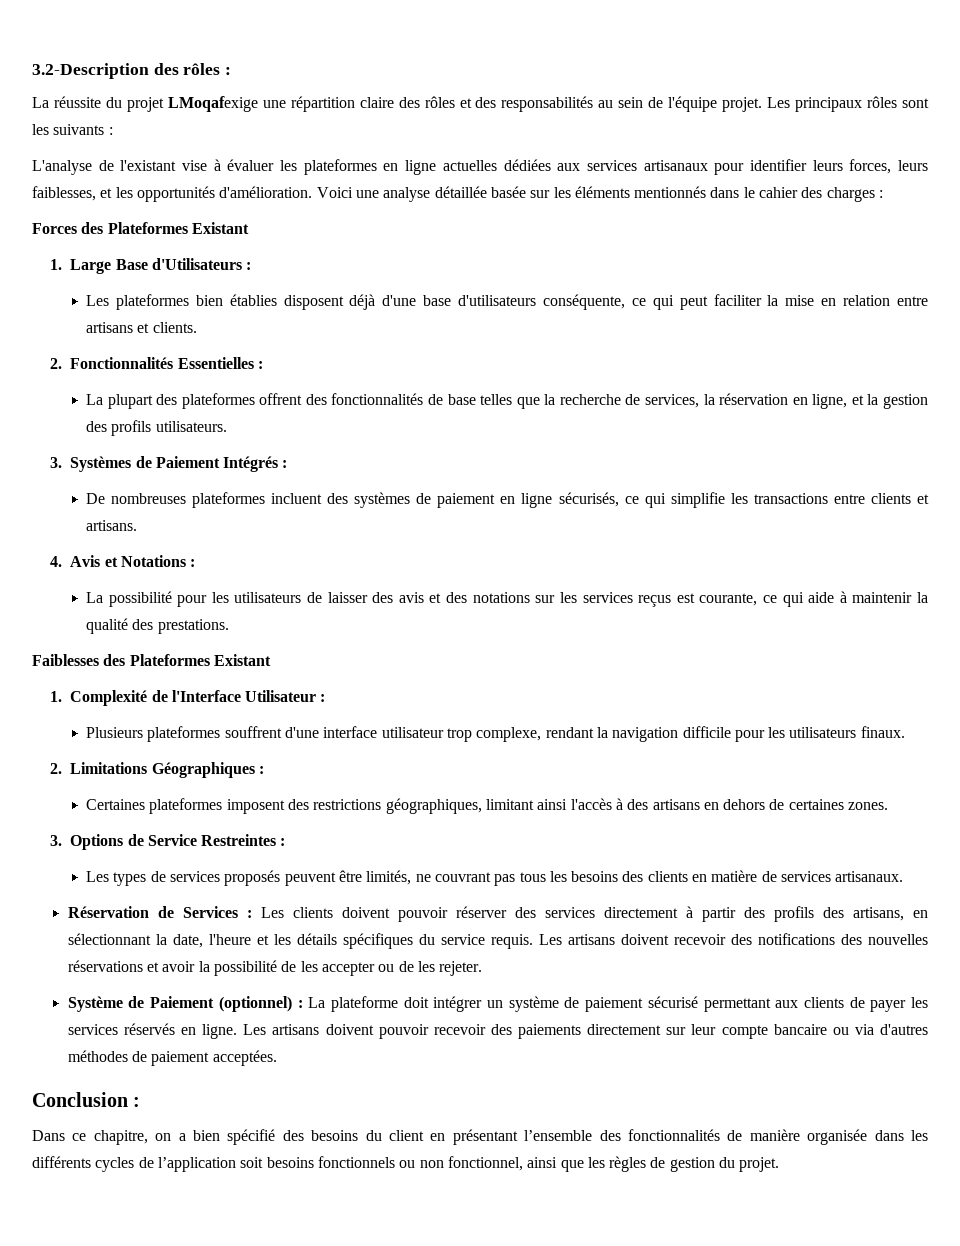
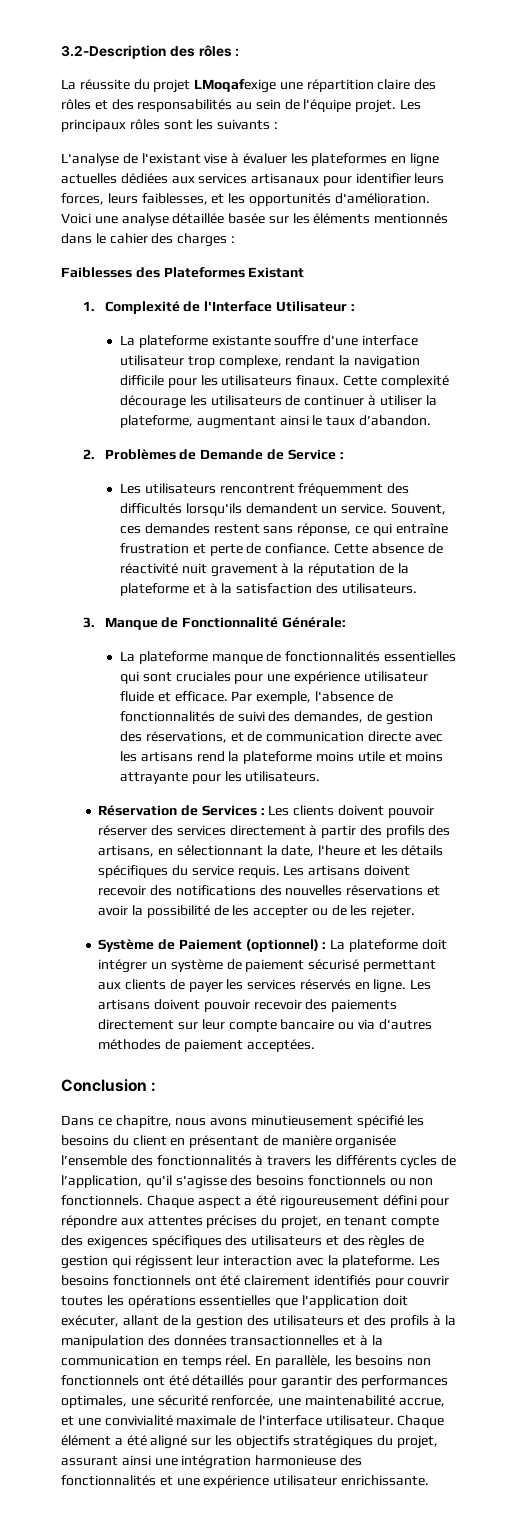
[32,222,249,234] [50,258,252,274] [85,294,928,310] [85,322,197,333] [50,357,263,369] [85,393,928,409] [85,420,227,436] [50,456,288,472] [85,492,930,508] [85,520,137,531] [50,555,196,567] [85,591,928,607] [85,618,229,634] // Forces des Plateformes Existant // 1. Large Base d'Utilisateurs : // Les plateformes bien établies disposent déjà d'une base d'utilisateurs conséquente, ce qui peut faciliter la mise en relation entre artisans et clients. // 2. Fonctionnalités Essentielles : // La plupart des plateformes offrent des fonctionnalités de base telles que la recherche de services, la réservation en ligne, et la gestion des profils utilisateurs. // 3. Systèmes de Paiement Intégrés : // De nombreuses plateformes incluent des systèmes de paiement en ligne sécurisés, ce qui simplifie les transactions entre clients et artisans. // 4. Avis et Notations : // La possibilité pour les utilisateurs de laisser des avis et des notations sur les services reçus est courante, ce qui aide à maintenir la qualité des prestations. -> (235, 239) none
[85,726,282,742] Plusieurs plateformes souffrent -> [120,335,320,348] La plateforme existante souffre
[50,762,264,778] [85,798,889,814] [50,834,124,850] // 2. Limitations Géographiques : // Certaines plateformes imposent des restrictions géographiques, limitant ainsi l'accès à des artisans en dehors de certaines zones. // 3. Options -> [342,375,449,388] [120,395,437,409] [120,415,431,429] [82,449,264,460] Cette complexité décourage les utilisateurs de continuer à utiliser la plateforme, augmentant ainsi le taux d’abandon. // 2. Problèmes de Demande
[201,834,286,846] [85,870,904,886] Restreintes : // Les types de services proposés peuvent être limités, ne couvrant pas tous les besoins des clients en matière de services artisanaux. -> [339,452,344,459] [120,483,410,496] [120,503,446,516] [120,523,448,536] [120,543,443,556] [120,563,409,577] [120,583,417,596] [82,617,347,630] [120,651,456,664] [120,671,428,684] [120,691,393,704] [120,711,433,725] [120,731,443,743] [120,751,444,764] [120,771,321,784] : // Les utilisateurs rencontrent fréquemment des difficultés lorsqu'ils demandent un service. Souvent, ces demandes restent sans réponse, ce qui entraîne frustration et perte de confiance. Cette absence de réactivité nuit gravement à la réputation de la plateforme et à la satisfaction des utilisateurs. // 3. Manque de Fonctionnalité Générale: // La plateforme manque de fonctionnalités essentielles qui sont cruciales pour une expérience utilisateur fluide et efficace. Par exemple, l'absence de fonctionnalités de suivi des demandes, de gestion des réservations, et de communication directe avec les artisans rend la plateforme moins utile et moins attrayante pour les utilisateurs.
[155,1129,304,1145] on a bien spécifié des -> [175,1115,425,1128] nous avons minutieusement spécifié les
[524,1129,928,1145] [32,1156,780,1172] l’ensemble des fonctionnalités de manière organisée dans les différents cycles de l’application soit besoins fonctionnels ou non fonctionnel, ainsi que les règles de gestion du projet. -> [262,1135,397,1149] [61,1155,457,1168] [61,1175,434,1189] [61,1195,450,1209] [61,1215,440,1229] [61,1235,425,1249] [61,1255,441,1269] [61,1275,450,1288] [61,1295,408,1308] [61,1315,456,1329] [61,1335,383,1348] [61,1355,432,1368] [61,1375,449,1389] [61,1395,445,1408] [61,1415,445,1428] [61,1435,439,1449] [61,1455,362,1469] [61,1475,429,1488] de manière organisée l’ensemble des fonctionnalités à travers les différents cycles de l’application, qu'il s'agisse des besoins fonctionnels ou non fonctionnels. Chaque aspect a été rigoureusement défini pour répondre aux attentes précises du projet, en tenant compte des exigences spécifiques des utilisateurs et des règles de gestion qui régissent leur interaction avec la plateforme. Les besoins fonctionnels ont été clairement identifiés pour couvrir toutes les opérations essentielles que l'application doit exécuter, allant de la gestion des utilisateurs et des profils à la manipulation des données transactionnelles et à la communication en temps réel. En parallèle, les besoins non fonctionnels ont été détaillés pour garantir des performances optimales, une sécurité renforcée, une maintenabilité accrue, et une convivialité maximale de l'interface utilisateur. Chaque élément a été aligné sur les objectifs stratégiques du projet, assurant ainsi une intégration harmonieuse des fonctionnalités et une expérience utilisateur enrichissante.

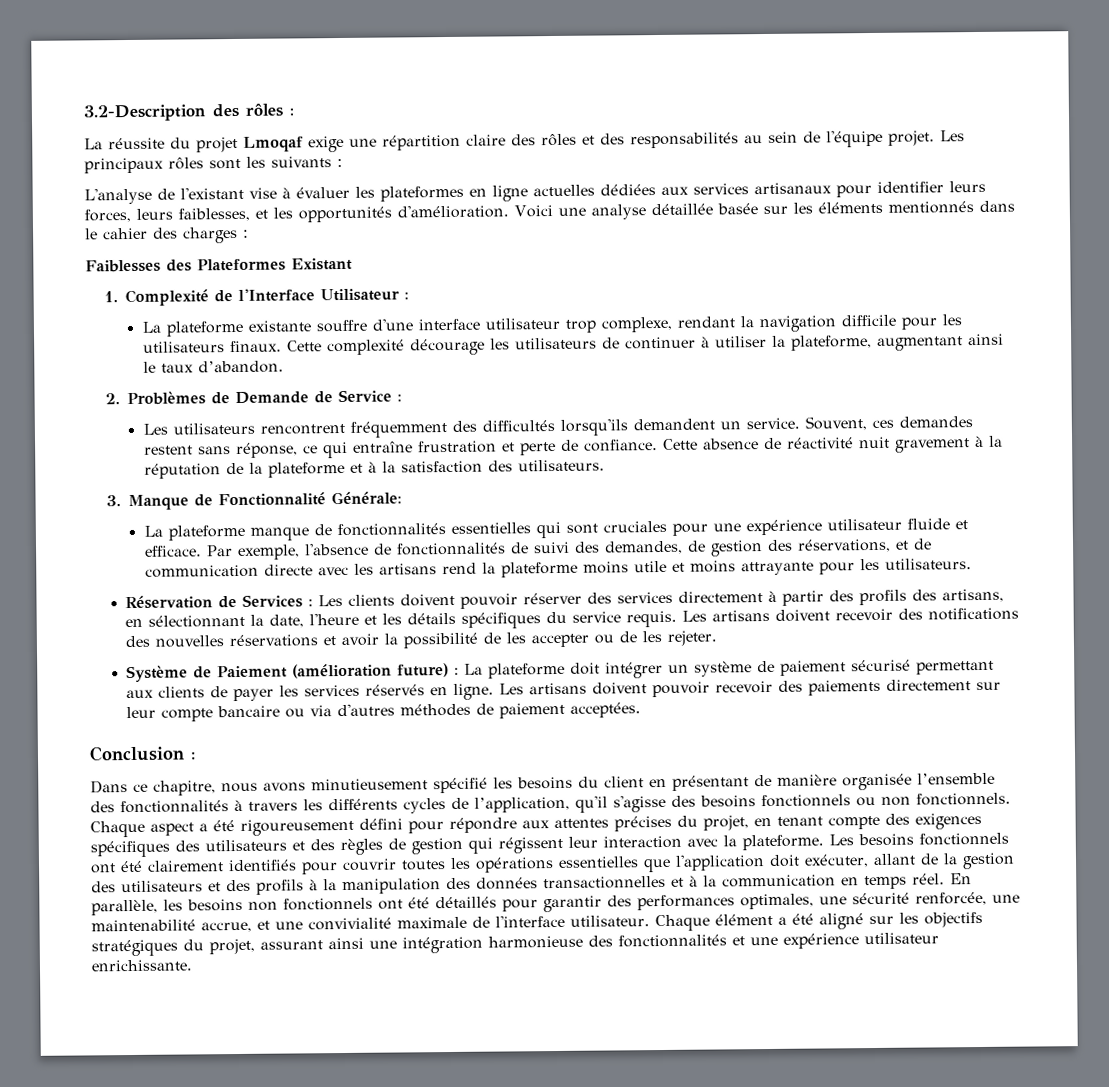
[194,79,277,93] LMoqafexige -> [243,135,344,153] Lmoqaf exige
[245,939,319,952] (optionnel) -> [292,662,450,679] (amélioration future)

